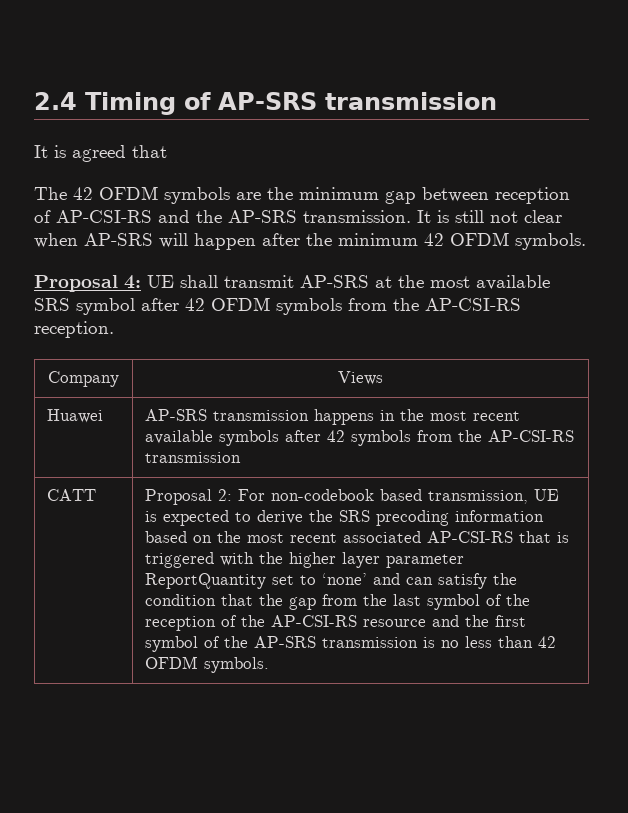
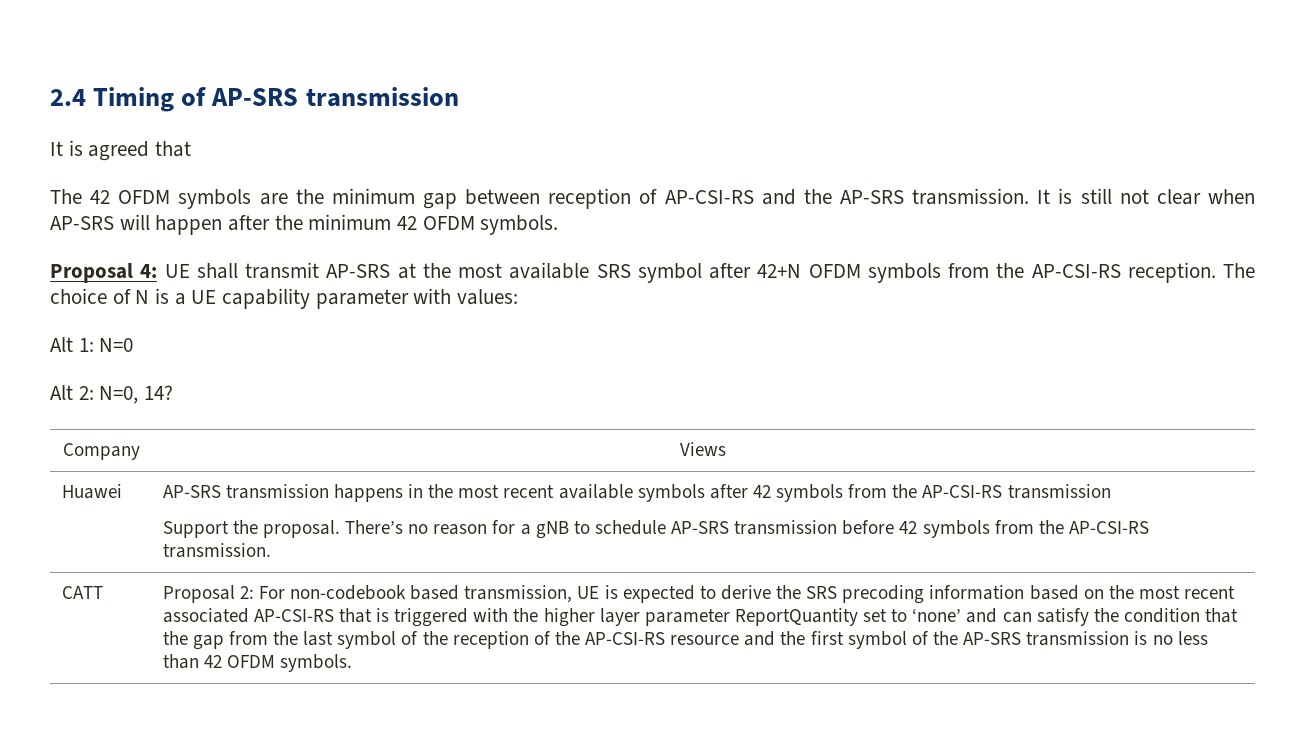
[185,298,205,311] 42 -> [757,264,802,278] 42+N
(114, 329) none -> [1223,263,1255,278] [50,288,519,309] [50,337,134,352] [50,385,174,404] The choice of N is a UE capability parameter with values: // Alt 1: N=0 // Alt 2: N=0, 14?
(242, 457) none -> [162,520,1149,539] [162,543,271,558] // Support the proposal. There’s no reason for a gNB to schedule AP-SRS transmission before 42 symbols from the AP-CSI-RS transmission.

